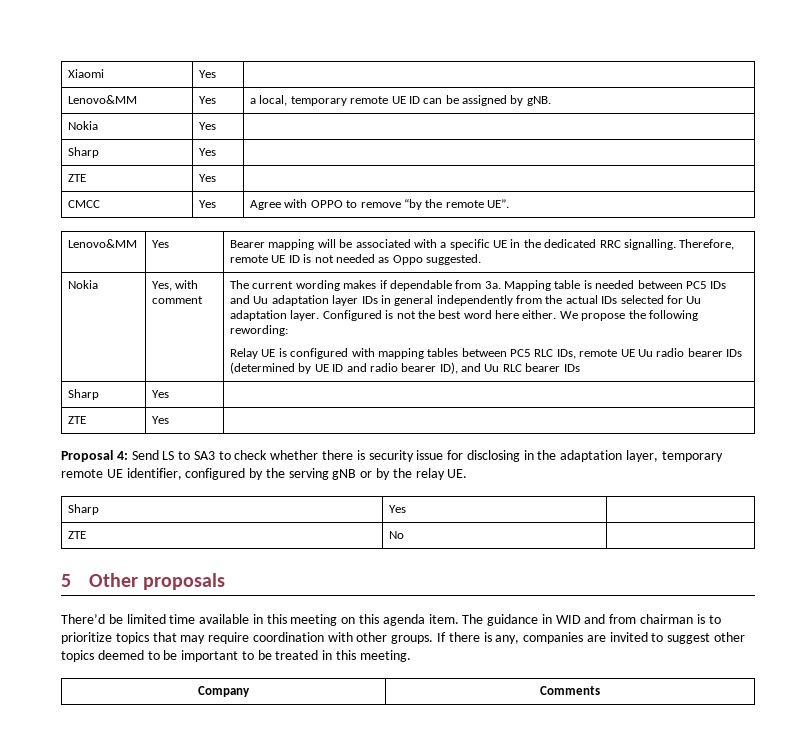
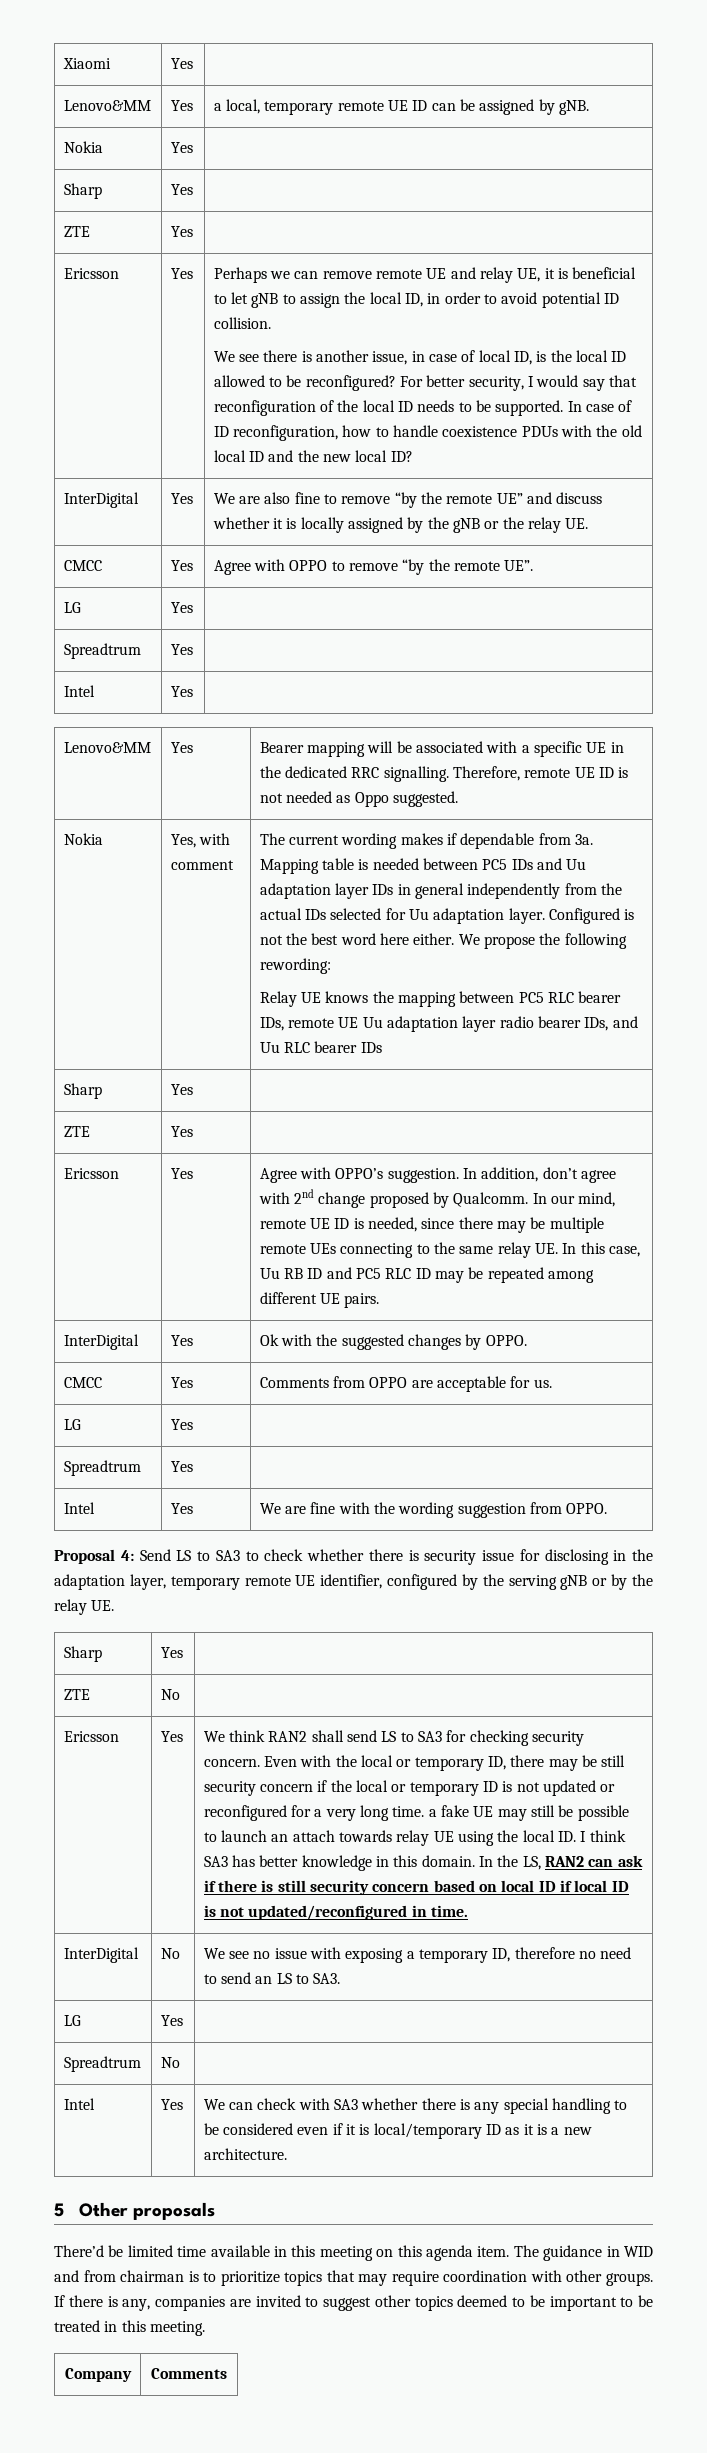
(217, 178) none -> [63,268,119,279] [170,268,193,279] [213,267,637,283] [213,292,619,308] [213,317,271,329] [213,350,627,365] [213,375,637,391] [213,400,633,416] [213,425,642,441] [213,450,413,462] [63,492,139,508] [170,493,193,504] [213,492,603,508] [212,517,589,533] // Ericsson | Yes | Perhaps we can remove remote UE and relay UE, it is beneficial to let gNB to assign the local ID, in order to avoid potential ID collision. // We see there is another issue, in case of local ID, is the local ID allowed to be reconfigured? For better security, I would say that reconfiguration of the local ID needs to be supported. In case of ID reconfiguration, how to handle coexistence PDUs with the old local ID and the new local ID? // InterDigital | Yes | We are also fine to remove “by the remote UE” and discuss whether it is locally assigned by the gNB or the relay UE.
(510, 203) none -> [63,602,81,613] [170,602,193,613] [63,643,141,659] [170,644,193,655] [63,685,95,697] [170,686,193,697] // LG | Yes | // Spreadtrum | Yes | // Intel | Yes |
[278,348,459,359] is configured with mapping tables -> [325,991,457,1007] knows the mapping
(554, 353) none -> [578,991,622,1003] bearer
[656,348,743,357] [230,362,458,374] radio bearer IDs (determined by UE ID and radio bearer ID), -> [387,1016,609,1032] adaptation layer radio bearer IDs,
(170, 420) none -> [63,1168,119,1179] [170,1168,193,1179] [259,1167,617,1183] [258,1189,616,1208] [259,1217,604,1233] [259,1242,640,1258] [259,1267,594,1283] [259,1292,380,1308] [63,1334,139,1350] [170,1335,193,1346] [259,1334,527,1350] [63,1377,102,1388] [170,1377,193,1388] [259,1376,552,1392] [63,1419,81,1430] [170,1419,193,1430] [63,1460,141,1476] [170,1461,193,1472] [63,1502,95,1514] [170,1503,193,1514] [259,1502,608,1518] // Ericsson | Yes | Agree with OPPO’s suggestion. In addition, don’t agree with 2nd change proposed by Qualcomm. In our mind, remote UE ID is needed, since there may be multiple remote UEs connecting to the same relay UE. In this case, Uu RB ID and PC5 RLC ID may be repeated among different UE pairs. // InterDigital | Yes | Ok with the suggested changes by OPPO. // CMCC | Yes | Comments from OPPO are acceptable for us. // LG | Yes | // Spreadtrum | Yes | // Intel | Yes | We are fine with the wording suggestion from OPPO.
(405, 535) none -> [63,1731,119,1742] [160,1731,183,1742] [203,1730,584,1746] [203,1755,626,1771] [203,1780,616,1796] [203,1805,629,1821] [203,1830,626,1846] [203,1855,643,1871] [203,1880,629,1895] [203,1905,469,1920] [63,1947,139,1963] [160,1948,180,1959] [203,1947,632,1963] [203,1972,341,1984] [63,2015,81,2026] [160,2015,183,2026] [63,2056,141,2072] [160,2057,180,2068] [63,2098,95,2110] [160,2099,183,2110] [203,2098,628,2114] [203,2123,592,2139] [203,2148,287,2160] // Ericsson | Yes | We think RAN2 shall send LS to SA3 for checking security concern. Even with the local or temporary ID, there may be still security concern if the local or temporary ID is not updated or reconfigured for a very long time. a fake UE may still be possible to launch an attach towards relay UE using the local ID. I think SA3 has better knowledge in this domain. In the LS, RAN2 can ask if there is still security concern based on local ID if local ID is not updated/reconfigured in time. // InterDigital | No | We see no issue with exposing a temporary ID, therefore no need to send an LS to SA3. // LG | Yes | // Spreadtrum | No | // Intel | Yes | We can check with SA3 whether there is any special handling to be considered even if it is local/temporary ID as it is a new architecture.

